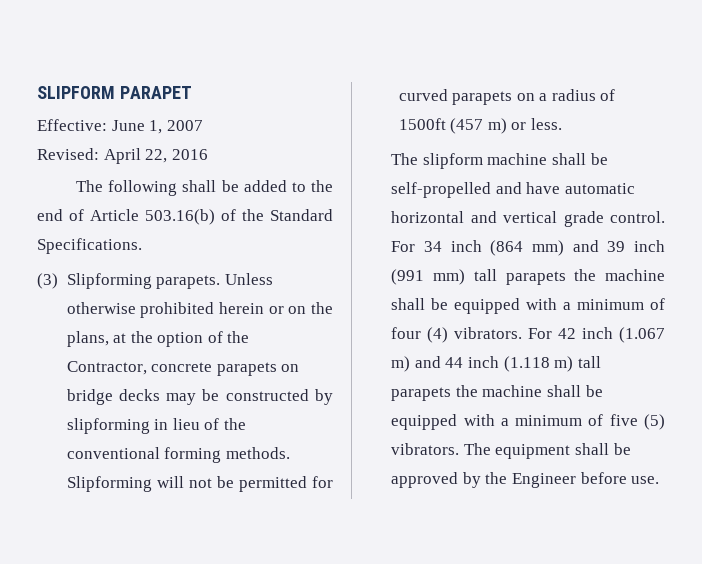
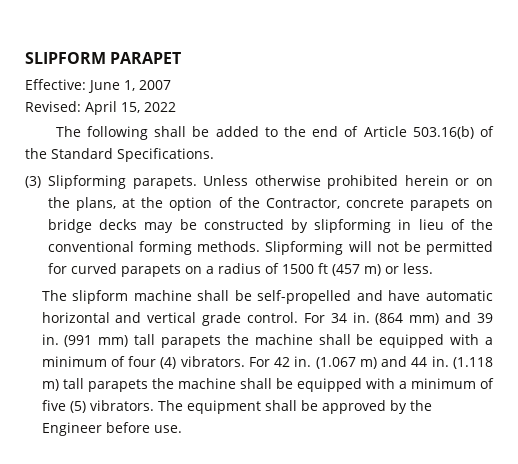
[145,149,208,163] 22, 2016 -> [121,102,176,113] 15, 2022
[398,118,446,130] 1500ft -> [282,263,328,274] 1500 ft
[450,240,482,252] inch -> [352,312,370,323] in.
[634,240,665,252] inch -> [41,334,59,345] in.
[582,327,614,339] inch -> [294,356,312,367] in.
[468,356,500,368] inch -> [431,356,449,367] in.

